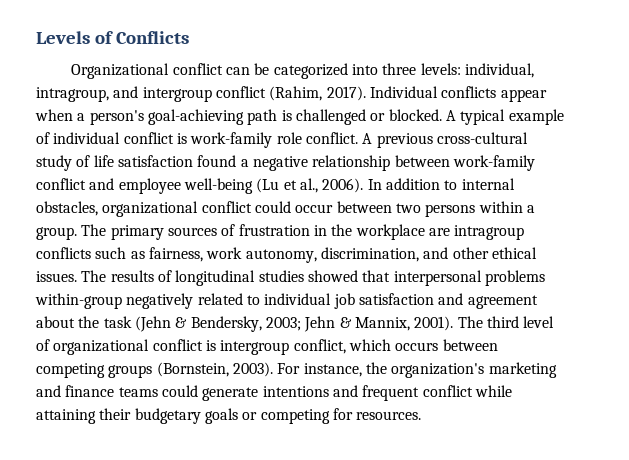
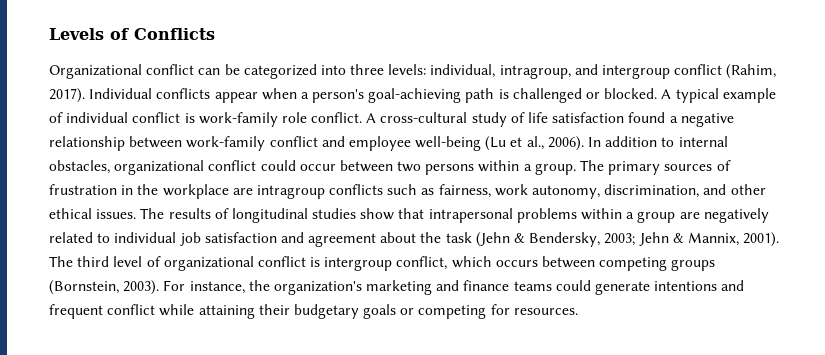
[376,133,433,148] previous -> (377, 118) none
[307,270,545,286] [35,293,122,309] showed that interpersonal problems within-group -> [360,208,700,223] show that intrapersonal problems within a group are

